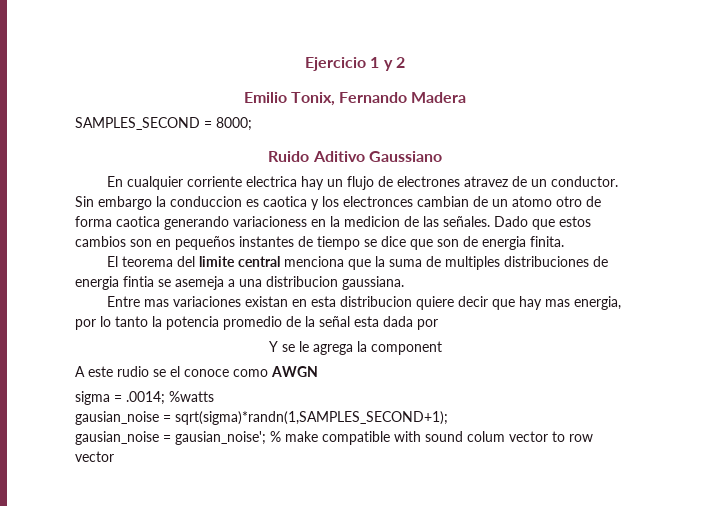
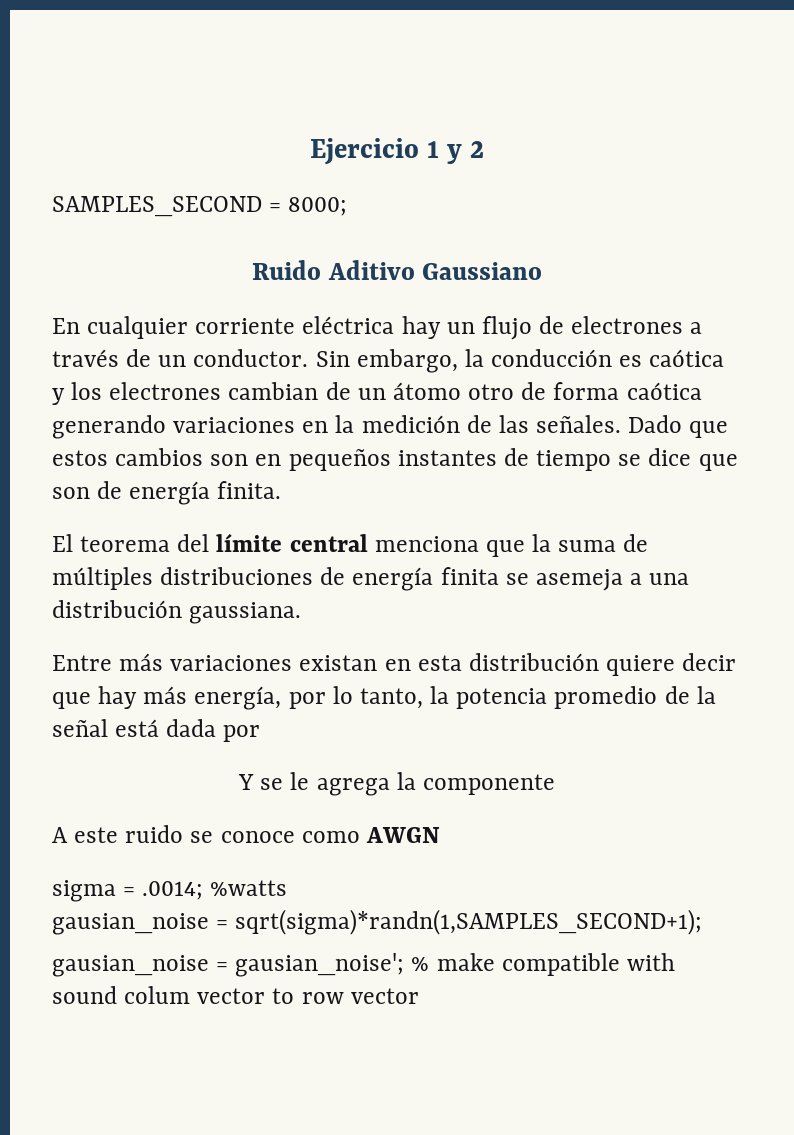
[243,92,467,106] // Emilio Tonix, Fernando Madera -> (485, 149) none
[246,176,298,187] electrica -> [302,316,395,334] eléctrica
[464,176,509,187] atravez -> [690,322,703,334] [52,349,119,367] a través
[98,196,307,210] embargo la conduccion es caotica -> [356,349,725,373] embargo, la conducción es caótica
[343,196,413,207] electronces -> [109,382,222,400] electrones
[512,196,552,207] atomo -> [392,382,461,400] átomo
[116,216,307,230] caotica generando variacioness -> [626,382,702,400] [52,415,296,439] caótica generando variaciones
[344,216,400,227] medicion -> [361,415,460,433] medición
[482,236,526,250] energia -> [129,481,211,505] energía
[199,256,236,267] limite -> [216,533,283,552] límite
[445,256,501,270] multiples -> [52,567,153,590] múltiples
[75,276,154,290] energia fintia -> [352,567,499,591] energía finita
[266,276,338,287] distribucion -> [52,600,182,618] distribución
[144,299,170,307] mas -> [119,653,164,671] más
[340,296,413,307] distribucion -> [468,653,599,671] distribución
[545,296,622,310] mas energia, -> [143,686,282,710] más energía,
[115,316,148,327] tanto -> [359,688,423,709] tanto,
[354,316,379,327] esta -> [115,719,160,737] está
[370,341,442,355] component -> [422,774,555,795] componente
[117,366,180,377] rudio se el -> [125,825,214,843] ruido se

